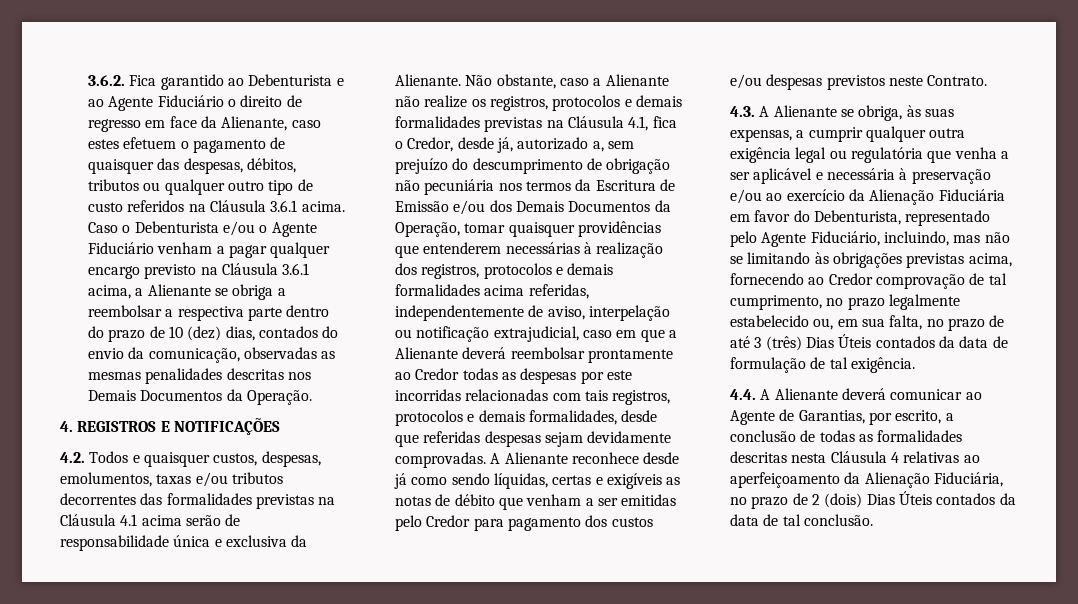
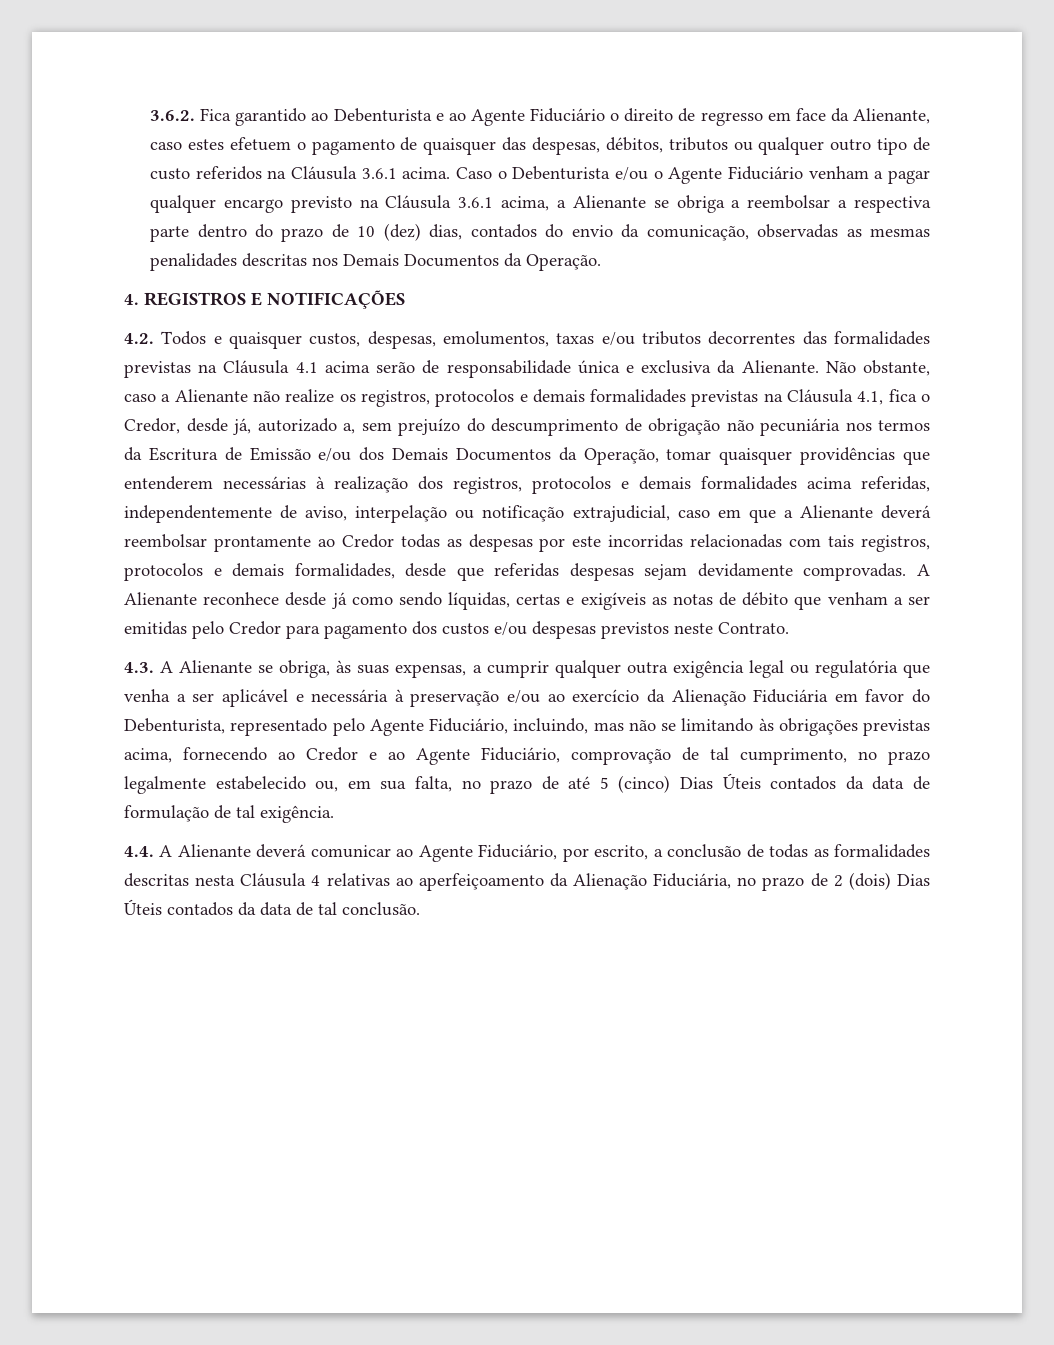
(873, 279) none -> [369,747,560,765] e ao Agente Fiduciário,
[754,336,802,351] 3 (três) -> [599,775,671,793] 5 (cinco)
[779,409,865,424] de Garantias, -> [478,844,558,860] Fiduciário,

